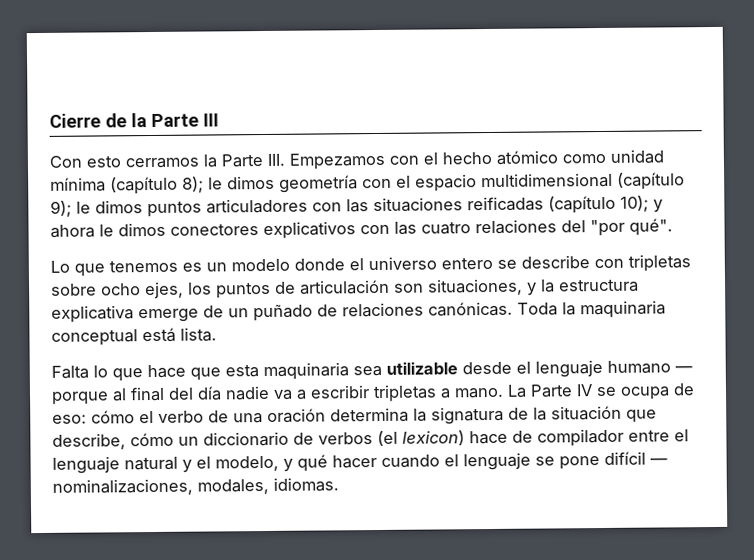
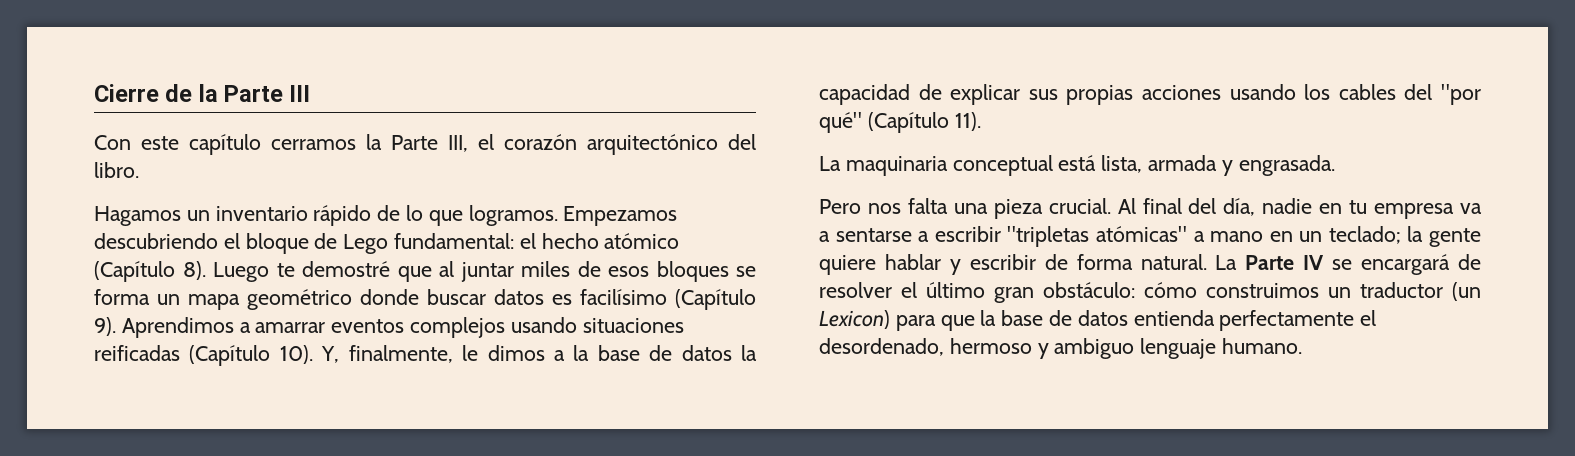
[86,155,121,168] esto -> [141,134,261,155] este capítulo
[267,149,664,170] [50,172,685,195] [50,195,663,218] [50,218,673,240] [50,254,691,277] [51,278,639,300] [51,300,666,323] [51,327,217,346] [51,359,693,382] [51,383,695,405] [52,405,657,425] [52,428,689,450] [52,451,668,474] [52,477,339,496] III. Empezamos con el hecho atómico como unidad mínima (capítulo 8); le dimos geometría con el espacio multidimensional (capítulo 9); le dimos puntos articuladores con las situaciones reificadas (capítulo 10); y ahora le dimos conectores explicativos con las cuatro relaciones del "por qué". // Lo que tenemos es un modelo donde el universo entero se describe con tripletas sobre ocho ejes, los puntos de articulación son situaciones, y la estructura explicativa emerge de un puñado de relaciones canónicas. Toda la maquinaria conceptual está lista. // Falta lo que hace que esta maquinaria sea utilizable desde el lenguaje humano — porque al final del día nadie va a escribir tripletas a mano. La Parte IV se ocupa de eso: cómo el verbo de una oración determina la signatura de la situación que describe, cómo un diccionario de verbos (el lexicon) hace de compilador entre el lenguaje natural y el modelo, y qué hacer cuando el lenguaje se pone difícil — nominalizaciones, modales, idiomas. -> [448,134,756,155] [94,162,139,178] [94,205,678,226] [94,233,680,254] [94,261,756,282] [94,289,756,310] [94,317,684,338] [94,345,757,366] [819,84,1481,105] [819,112,981,133] [819,155,1335,176] [819,198,1482,219] [819,226,1481,247] [819,254,1481,275] [819,282,1482,303] [819,310,1377,331] [819,338,1303,359] III, el corazón arquitectónico del libro. // Hagamos un inventario rápido de lo que logramos. Empezamos descubriendo el bloque de Lego fundamental: el hecho atómico (Capítulo 8). Luego te demostré que al juntar miles de esos bloques se forma un mapa geométrico donde buscar datos es facilísimo (Capítulo 9). Aprendimos a amarrar eventos complejos usando situaciones reificadas (Capítulo 10). Y, finalmente, le dimos a la base de datos la capacidad de explicar sus propias acciones usando los cables del "por qué" (Capítulo 11). // La maquinaria conceptual está lista, armada y engrasada. // Pero nos falta una pieza crucial. Al final del día, nadie en tu empresa va a sentarse a escribir "tripletas atómicas" a mano en un teclado; la gente quiere hablar y escribir de forma natural. La Parte IV se encargará de resolver el último gran obstáculo: cómo construimos un traductor (un Lexicon) para que la base de datos entienda perfectamente el desordenado, hermoso y ambiguo lenguaje humano.

